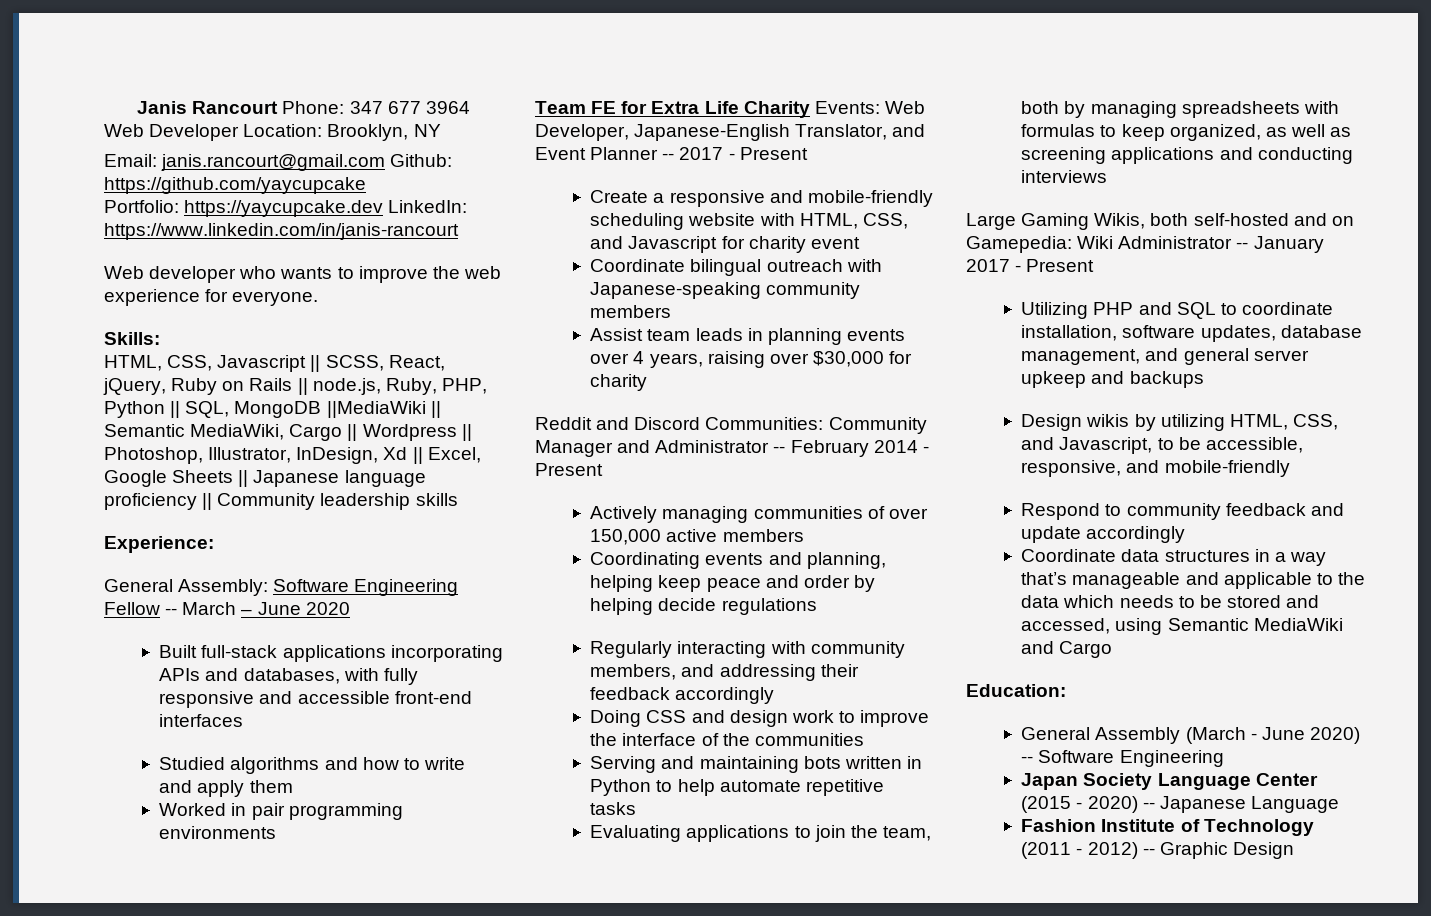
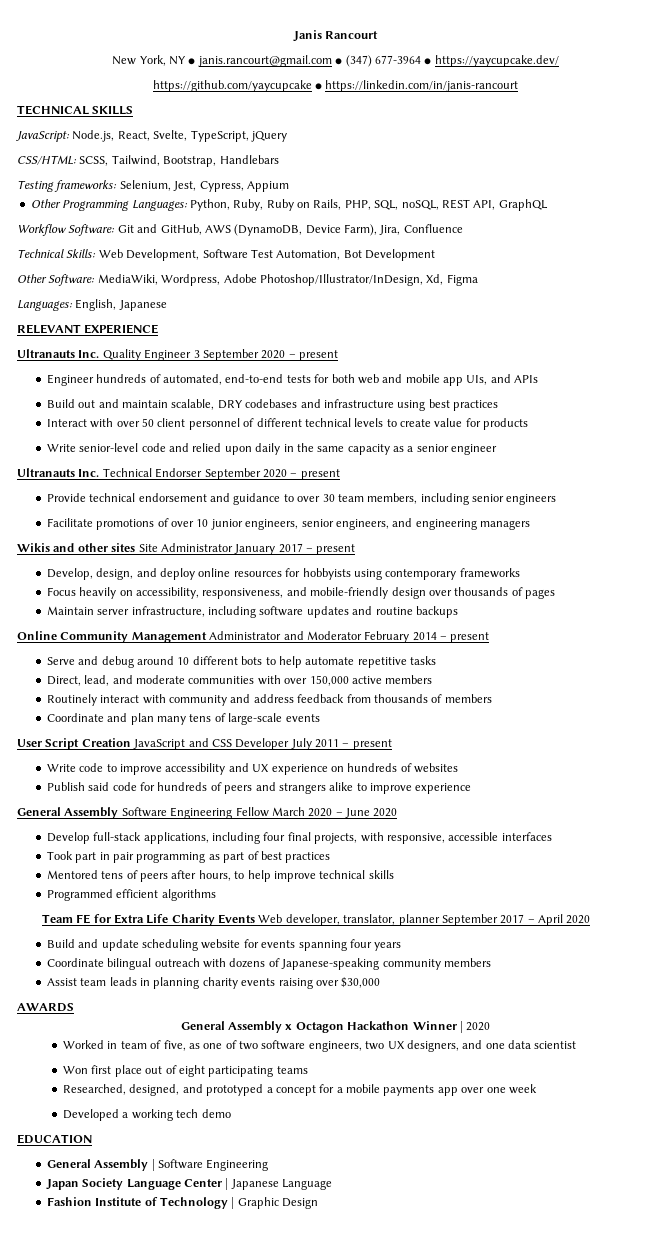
[282,101,470,114] [104,124,441,141] [104,154,453,171] [104,177,366,194] [104,200,468,217] [104,223,459,240] [104,266,501,283] [104,289,319,306] [104,332,160,345] [104,355,445,372] [103,378,487,395] [104,401,441,418] [104,424,472,441] [104,447,481,464] [104,470,426,487] [104,493,458,510] [104,536,214,553] [104,579,269,596] Phone: 347 677 3964 // Web Developer Location: Brooklyn, NY // Email: janis.rancourt@gmail.com Github: https://github.com/yaycupcake // Portfolio: https://yaycupcake.dev LinkedIn: https://www.linkedin.com/in/janis-rancourt // Web developer who wants to improve the web experience for everyone. // Skills: // HTML, CSS, Javascript || SCSS, React, jQuery, Ruby on Rails || node.js, Ruby, PHP, Python || SQL, MongoDB ||MediaWiki || Semantic MediaWiki, Cargo || Wordpress || Photoshop, Illustrator, InDesign, Xd || Excel, Google Sheets || Japanese language proficiency || Community leadership skills // Experience: // General Assembly: -> [112,55,559,67] [152,80,519,92] [17,105,134,115] [16,130,287,142] [17,155,279,167] [17,180,289,192] [30,199,548,211] [17,224,463,236] [17,249,435,261] [17,274,478,286] [17,299,167,311] [17,324,159,334] [17,349,338,361] [46,374,539,386] [46,399,499,411] [46,418,529,430] [46,443,498,455] [17,468,340,480] [46,493,557,505] [46,518,531,530] [17,543,356,555] [46,568,520,580] [46,587,556,599] [46,606,458,618] [17,631,490,643] [46,656,437,668] [46,675,433,686] [46,694,492,706] [46,713,320,725] [17,738,392,750] [46,763,459,775] [46,782,472,794] [17,807,119,819] // New York, NY ● janis.rancourt@gmail.com ● (347) 677-3964 ● https://yaycupcake.dev/ // https://github.com/yaycupcake ● https://linkedin.com/in/janis-rancourt // TECHNICAL SKILLS // JavaScript: Node.js, React, Svelte, TypeScript, jQuery // CSS/HTML: SCSS, Tailwind, Bootstrap, Handlebars // Testing frameworks: Selenium, Jest, Cypress, Appium // Other Programming Languages: Python, Ruby, Ruby on Rails, PHP, SQL, noSQL, REST API, GraphQL // Workflow Software: Git and GitHub, AWS (DynamoDB, Device Farm), Jira, Confluence // Technical Skills: Web Development, Software Test Automation, Bot Development // Other Software: MediaWiki, Wordpress, Adobe Photoshop/Illustrator/InDesign, Xd, Figma // Languages: English, Japanese // RELEVANT EXPERIENCE // Ultranauts Inc. Quality Engineer 3 September 2020 – present // Engineer hundreds of automated, end-to-end tests for both web and mobile app UIs, and APIs // Build out and maintain scalable, DRY codebases and infrastructure using best practices // Interact with over 50 client personnel of different technical levels to create value for products // Write senior-level code and relied upon daily in the same capacity as a senior engineer // Ultranauts Inc. Technical Endorser September 2020 – present // Provide technical endorsement and guidance to over 30 team members, including senior engineers // Facilitate promotions of over 10 junior engineers, senior engineers, and engineering managers // Wikis and other sites Site Administrator January 2017 – present // Develop, design, and deploy online resources for hobbyists using contemporary frameworks // Focus heavily on accessibility, responsiveness, and mobile-friendly design over thousands of pages // Maintain server infrastructure, including software updates and routine backups // Online Community Management Administrator and Moderator February 2014 – present // Serve and debug around 10 different bots to help automate repetitive tasks // Direct, lead, and moderate communities with over 150,000 active members // Routinely interact with community and address feedback from thousands of members // Coordinate and plan many tens of large-scale events // User Script Creation JavaScript and CSS Developer July 2011 – present // Write code to improve accessibility and UX experience on hundreds of websites // Publish said code for hundreds of peers and strangers alike to improve experience // General Assembly
[165,602,237,615] -- March -> [271,807,333,817] March 2020
[159,645,503,662] [159,668,418,685] [159,691,472,708] [159,714,244,727] [159,757,465,774] [159,780,293,797] [159,803,403,820] [159,826,277,839] Built full-stack applications incorporating APIs and databases, with fully responsive and accessible front-end interfaces // Studied algorithms and how to write and apply them // Worked in pair programming environments -> [46,832,552,844] [46,851,331,863] [46,870,394,882] [46,889,216,901] Develop full-stack applications, including four final projects, with responsive, accessible interfaces // Took part in pair programming as part of best practices // Mentored tens of peers after hours, to help improve technical skills // Programmed efficient algorithms
[814,101,925,114] [535,124,926,141] [535,147,808,160] [590,190,933,207] [590,213,908,230] [590,236,860,253] Events: Web Developer, Japanese-English Translator, and Event Planner -- 2017 - Present // Create a responsive and mobile-friendly scheduling website with HTML, CSS, and Javascript for charity event -> [218,914,591,926] [46,939,402,951] Events Web developer, translator, planner September 2017 – April 2020 // Build and update scheduling website for events spanning four years
(882, 265) none -> [229,958,280,968] dozens of
[846,329,905,341] [590,351,703,368] events over 4 years, -> [202,977,276,989] charity events
[889,351,913,364] [590,374,648,391] [535,417,927,434] [535,440,929,457] [535,463,603,476] [590,506,928,523] [590,529,804,545] [590,552,886,569] [590,575,875,592] [590,598,817,615] [590,641,905,658] [590,664,859,681] [590,687,775,704] [590,710,930,727] [590,733,864,746] [590,756,922,773] [590,779,884,796] [590,802,637,815] [590,825,931,842] [1021,101,1339,118] [1021,124,1352,141] [1021,147,1353,164] [1021,170,1108,183] [966,213,1354,230] [966,236,1324,253] [966,259,1095,272] [1021,302,1333,319] [1021,325,1362,342] [1021,348,1309,365] [1021,371,1204,388] [1021,414,1338,431] [1021,437,1303,454] [1021,460,1290,477] [1021,503,1344,520] [1021,526,1186,543] [1021,549,1326,566] [1021,572,1365,589] [1021,595,1320,608] [1021,618,1343,635] [1021,641,1113,658] [966,684,1066,697] [1021,727,1360,744] [1021,756,1034,763] for charity // Reddit and Discord Communities: Community Manager and Administrator -- February 2014 - Present // Actively managing communities of over 150,000 active members // Coordinating events and planning, helping keep peace and order by helping decide regulations // Regularly interacting with community members, and addressing their feedback accordingly // Doing CSS and design work to improve the interface of the communities // Serving and maintaining bots written in Python to help automate repetitive tasks // Evaluating applications to join the team, both by managing spreadsheets with formulas to keep organized, as well as screening applications and conducting interviews // Large Gaming Wikis, both self-hosted and on Gamepedia: Wiki Administrator -- January 2017 - Present // Utilizing PHP and SQL to coordinate installation, software updates, database management, and general server upkeep and backups // Design wikis by utilizing HTML, CSS, and Javascript, to be accessible, responsive, and mobile-friendly // Respond to community feedback and update accordingly // Coordinate data structures in a way that’s manageable and applicable to the data which needs to be stored and accessed, using Semantic MediaWiki and Cargo // Education: // General Assembly (March - June 2020) -- -> [17,1003,74,1012] [180,1021,491,1033] [63,1040,577,1052] [63,1065,308,1077] [63,1084,537,1096] [63,1109,231,1121] [17,1134,92,1144] [46,1159,155,1171] // AWARDS // General Assembly x Octagon Hackathon Winner | 2020 // Worked in team of five, as one of two software engineers, two UX designers, and one data scientist // Won first place out of eight participating teams // Researched, designed, and prototyped a concept for a mobile payments app over one week // Developed a working tech demo // EDUCATION // General Assembly |
[1021,796,1155,813] (2015 - 2020) -- -> [225,1178,229,1190] |
[1021,842,1155,859] (2011 - 2012) -- -> [231,1197,235,1209] |

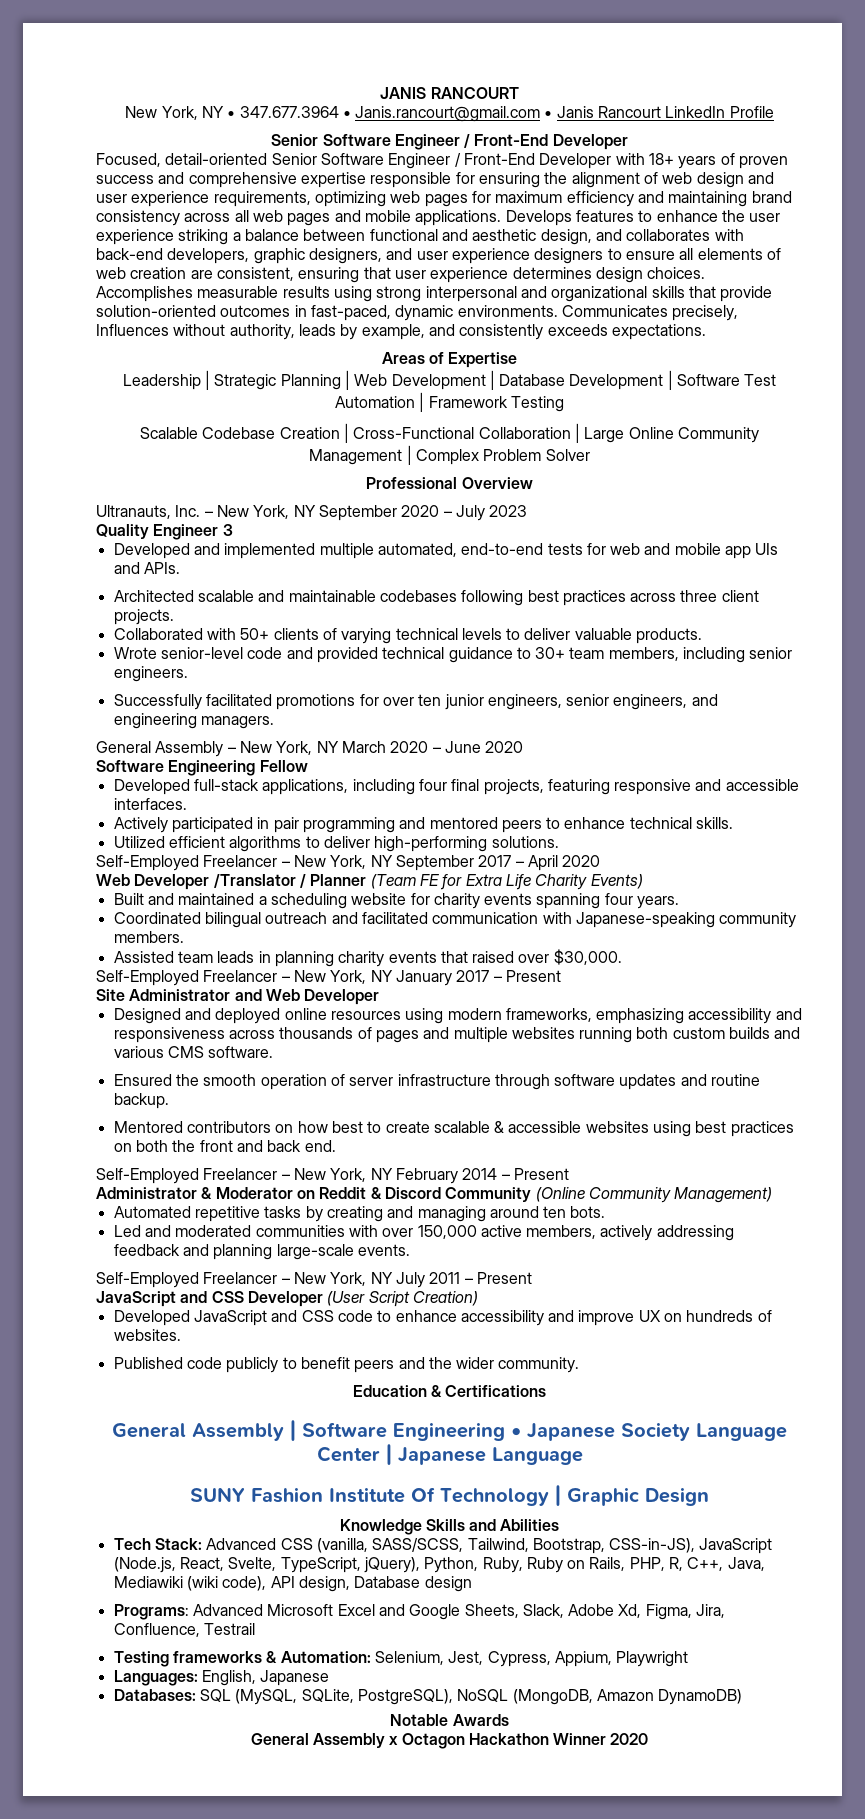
[292,30,379,42] [112,55,559,67] [152,80,519,92] [17,105,134,115] [16,130,287,142] [17,155,279,167] [17,180,289,192] [30,199,188,211] Janis Rancourt // New York, NY ● janis.rancourt@gmail.com ● (347) 677-3964 ● https://yaycupcake.dev/ // https://github.com/yaycupcake ● https://linkedin.com/in/janis-rancourt // TECHNICAL SKILLS // JavaScript: Node.js, React, Svelte, TypeScript, jQuery // CSS/HTML: SCSS, Tailwind, Bootstrap, Handlebars // Testing frameworks: Selenium, Jest, Cypress, Appium // Other Programming Languages: -> [380,87,519,99] [125,106,774,122] [271,134,628,150] [96,153,788,169] [96,172,774,188] [96,191,792,207] [96,210,781,226] [96,229,744,245] [96,248,781,264] [96,267,706,283] [96,286,773,302] [96,305,739,321] [96,324,706,340] [381,352,518,368] [122,370,777,390] [335,392,564,412] [140,423,759,443] [309,445,590,465] [366,477,533,489] [96,505,528,521] [96,524,233,540] [113,543,779,559] [113,562,180,574] [113,590,759,606] [113,609,174,625] [113,628,703,644] [113,647,793,663] [113,666,188,682] [113,694,718,710] [113,713,274,729] [96,741,524,757] [96,760,308,776] [113,779,799,795] [113,798,187,810] [113,817,734,833] [113,836,559,852] [96,855,601,871] [96,874,643,890] [113,893,680,909] [113,912,797,928] [113,931,184,943] [113,949,622,967] [96,970,561,986] [96,989,380,1005] [113,1008,802,1024] [113,1027,801,1043] [113,1046,274,1058] [113,1074,761,1090] [113,1093,169,1109] [113,1121,794,1137] [113,1140,336,1152] [96,1168,569,1184] [96,1187,773,1203] [113,1206,606,1222] [113,1225,734,1241] [113,1244,410,1260] [96,1272,532,1288] [96,1291,478,1307] [113,1310,772,1326] [113,1329,181,1341] [113,1357,580,1373] [352,1385,547,1397] [112,1420,787,1441] [316,1444,583,1465] [190,1485,709,1506] [339,1519,560,1535] [113,1538,773,1554] [113,1557,420,1573] JANIS RANCOURT // New York, NY • 347.677.3964 • Janis.rancourt@gmail.com • Janis Rancourt LinkedIn Profile // Senior Software Engineer / Front-End Developer // Focused, detail-oriented Senior Software Engineer / Front-End Developer with 18+ years of proven success and comprehensive expertise responsible for ensuring the alignment of web design and user experience requirements, optimizing web pages for maximum efficiency and maintaining brand consistency across all web pages and mobile applications. Develops features to enhance the user experience striking a balance between functional and aesthetic design, and collaborates with back-end developers, graphic designers, and user experience designers to ensure all elements of web creation are consistent, ensuring that user experience determines design choices. Accomplishes measurable results using strong interpersonal and organizational skills that provide solution-oriented outcomes in fast-paced, dynamic environments. Communicates precisely, Influences without authority, leads by example, and consistently exceeds expectations. // Areas of Expertise // Leadership | Strategic Planning | Web Development | Database Development | Software Test Automation | Framework Testing // Scalable Codebase Creation | Cross-Functional Collaboration | Large Online Community Management | Complex Problem Solver // Professional Overview // Ultranauts, Inc. – New York, NY September 2020 – July 2023 // Quality Engineer 3 // Developed and implemented multiple automated, end-to-end tests for web and mobile app UIs and APIs. // Architected scalable and maintainable codebases following best practices across three client projects. // Collaborated with 50+ clients of varying technical levels to deliver valuable products. // Wrote senior-level code and provided technical guidance to 30+ team members, including senior engineers. // Successfully facilitated promotions for over ten junior engineers, senior engineers, and engineering managers. // General Assembly – New York, NY March 2020 – June 2020 // Software Engineering Fellow // Developed full-stack applications, including four final projects, featuring responsive and accessible interfaces. // Actively participated in pair programming and mentored peers to enhance technical skills. // Utilized efficient algorithms to deliver high-performing solutions. // Self-Employed Freelancer – New York, NY September 2017 – April 2020 // Web Developer /Translator / Planner (Team FE for Extra Life Charity Events) // Built and maintained a scheduling website for charity events spanning four years. // Coordinated bilingual outreach and facilitated communication with Japanese-speaking community members. // Assisted team leads in planning charity events that raised over $30,000. // Self-Employed Freelancer – New York, NY January 2017 – Present // Site Administrator and Web Developer // Designed and deployed online resources using modern frameworks, emphasizing accessibility and responsiveness across thousands of pages and multiple websites running both custom builds and various CMS software. // Ensured the smooth operation of server infrastructure through software updates and routine backup. // Mentored contributors on how best to create scalable & accessible websites using best practices on both the front and back end. // Self-Employed Freelancer – New York, NY February 2014 – Present // Administrator & Moderator on Reddit & Discord Community (Online Community Management) // Automated repetitive tasks by creating and managing around ten bots. // Led and moderated communities with over 150,000 active members, actively addressing feedback and planning large-scale events. // Self-Employed Freelancer – New York, NY July 2011 – Present // JavaScript and CSS Developer (User Script Creation) // Developed JavaScript and CSS code to enhance accessibility and improve UX on hundreds of websites. // Published code publicly to benefit peers and the wider community. // Education & Certifications // General Assembly | Software Engineering • Japanese Society Language Center | Japanese Language // SUNY Fashion Institute Of Technology | Graphic Design // Knowledge Skills and Abilities // Tech Stack: Advanced CSS (vanilla, SASS/SCSS, Tailwind, Bootstrap, CSS-in-JS), JavaScript (Node.js, React, Svelte, TypeScript, jQuery),
[374,199,548,211] [17,224,463,236] [17,249,435,261] [17,274,478,286] [17,299,167,311] [17,324,159,334] [17,349,338,361] [46,374,539,386] [46,399,499,411] [46,418,529,430] [46,443,498,455] [17,468,340,480] [46,493,557,505] [46,518,531,530] [17,543,356,555] [46,568,520,580] [46,587,556,599] [46,606,458,618] [17,631,490,643] [46,656,437,668] [46,675,433,686] [46,694,492,706] [46,713,320,725] [17,738,392,750] [46,763,459,775] [46,782,472,794] [17,807,398,819] [46,832,552,844] [46,851,331,863] [46,870,394,882] [46,889,216,901] [41,914,591,926] [46,939,402,951] [46,958,491,970] [46,977,381,989] [17,1003,74,1012] SQL, noSQL, REST API, GraphQL // Workflow Software: Git and GitHub, AWS (DynamoDB, Device Farm), Jira, Confluence // Technical Skills: Web Development, Software Test Automation, Bot Development // Other Software: MediaWiki, Wordpress, Adobe Photoshop/Illustrator/InDesign, Xd, Figma // Languages: English, Japanese // RELEVANT EXPERIENCE // Ultranauts Inc. Quality Engineer 3 September 2020 – present // Engineer hundreds of automated, end-to-end tests for both web and mobile app UIs, and APIs // Build out and maintain scalable, DRY codebases and infrastructure using best practices // Interact with over 50 client personnel of different technical levels to create value for products // Write senior-level code and relied upon daily in the same capacity as a senior engineer // Ultranauts Inc. Technical Endorser September 2020 – present // Provide technical endorsement and guidance to over 30 team members, including senior engineers // Facilitate promotions of over 10 junior engineers, senior engineers, and engineering managers // Wikis and other sites Site Administrator January 2017 – present // Develop, design, and deploy online resources for hobbyists using contemporary frameworks // Focus heavily on accessibility, responsiveness, and mobile-friendly design over thousands of pages // Maintain server infrastructure, including software updates and routine backups // Online Community Management Administrator and Moderator February 2014 – present // Serve and debug around 10 different bots to help automate repetitive tasks // Direct, lead, and moderate communities with over 150,000 active members // Routinely interact with community and address feedback from thousands of members // Coordinate and plan many tens of large-scale events // User Script Creation JavaScript and CSS Developer July 2011 – present // Write code to improve accessibility and UX experience on hundreds of websites // Publish said code for hundreds of peers and strangers alike to improve experience // General Assembly Software Engineering Fellow March 2020 – June 2020 // Develop full-stack applications, including four final projects, with responsive, accessible interfaces // Took part in pair programming as part of best practices // Mentored tens of peers after hours, to help improve technical skills // Programmed efficient algorithms // Team FE for Extra Life Charity Events Web developer, translator, planner September 2017 – April 2020 // Build and update scheduling website for events spanning four years // Coordinate bilingual outreach with dozens of Japanese-speaking community members // Assist team leads in planning charity events raising over $30,000 // AWARDS -> [669,1557,765,1571] [113,1576,472,1592] [113,1604,726,1620] [113,1623,255,1637] [113,1651,689,1667] [113,1670,330,1686] [113,1689,743,1705] [390,1714,509,1726] R, C++, Java, Mediawiki (wiki code), API design, Database design // Programs: Advanced Microsoft Excel and Google Sheets, Slack, Adobe Xd, Figma, Jira, Confluence, Testrail // Testing frameworks & Automation: Selenium, Jest, Cypress, Appium, Playwright // Languages: English, Japanese // Databases: SQL (MySQL, SQLite, PostgreSQL), NoSQL (MongoDB, Amazon DynamoDB) // Notable Awards
[459,1021,491,1033] [63,1040,577,1052] [63,1065,308,1077] [63,1084,537,1096] [63,1109,231,1121] [17,1134,92,1144] [46,1159,269,1171] [45,1178,333,1190] [46,1197,319,1209] | 2020 // Worked in team of five, as one of two software engineers, two UX designers, and one data scientist // Won first place out of eight participating teams // Researched, designed, and prototyped a concept for a mobile payments app over one week // Developed a working tech demo // EDUCATION // General Assembly | Software Engineering // Japan Society Language Center | Japanese Language // Fashion Institute of Technology | Graphic Design -> [610,1733,649,1745] 2020

